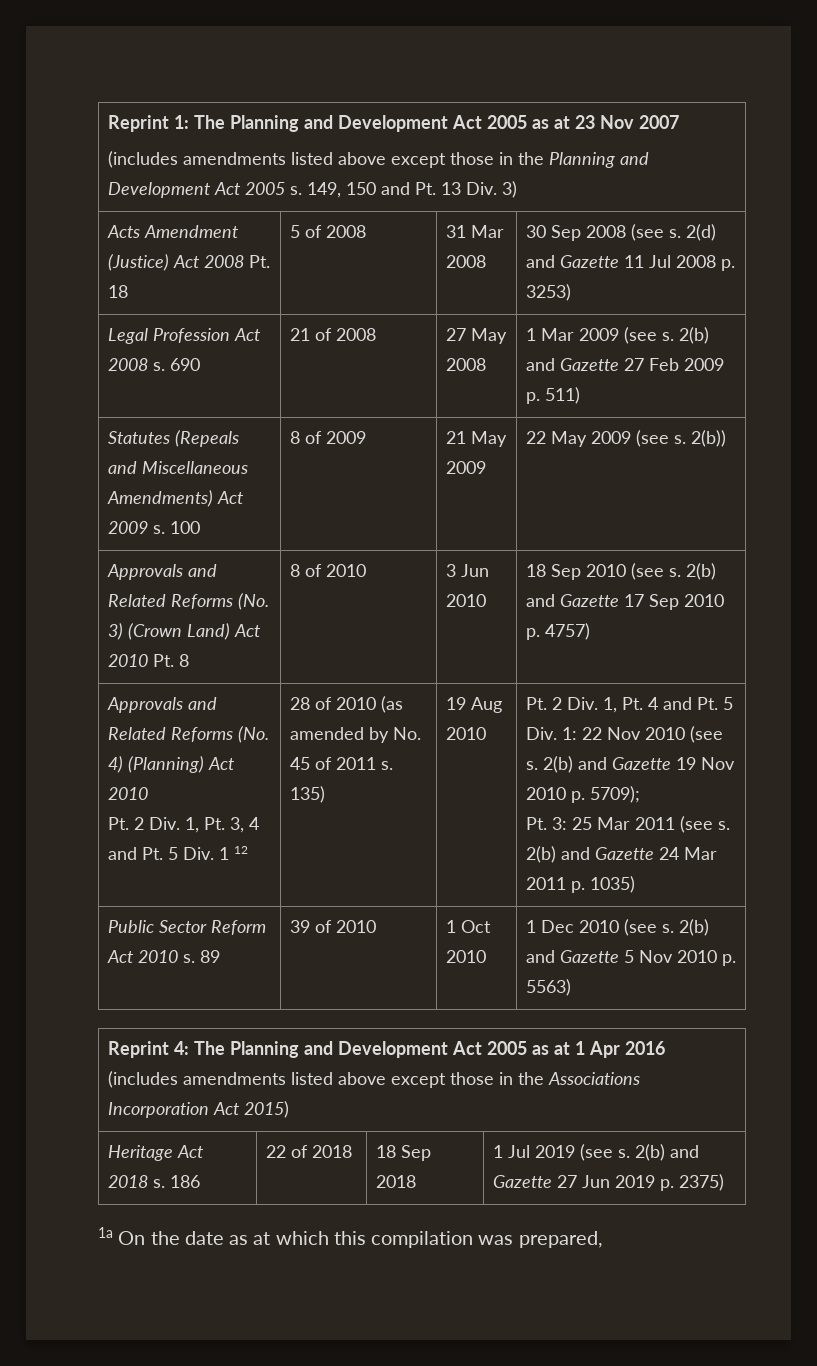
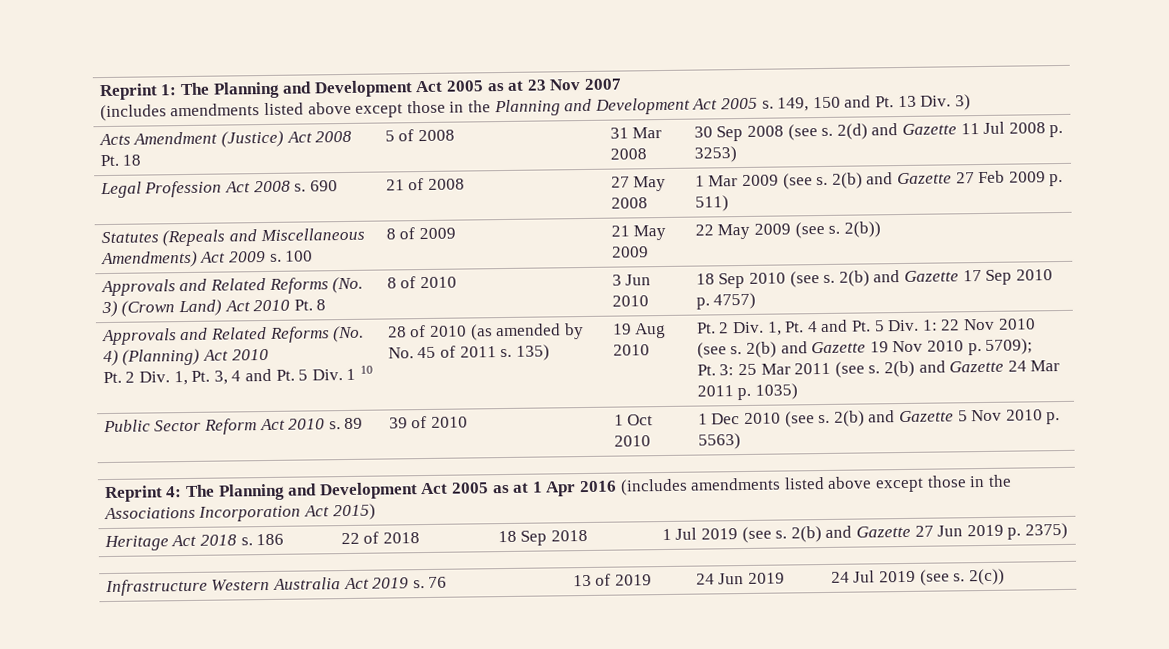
[233,846,248,854] 12 -> [359,365,373,374] 10
[98,1227,603,1248] // 1a On the date as at which this compilation was prepared, -> [104,576,448,597] [572,573,653,587] [695,572,786,585] [830,568,1005,586] // Infrastructure Western Australia Act 2019 s. 76 | 13 of 2019 | 24 Jun 2019 | 24 Jul 2019 (see s. 2(c))

